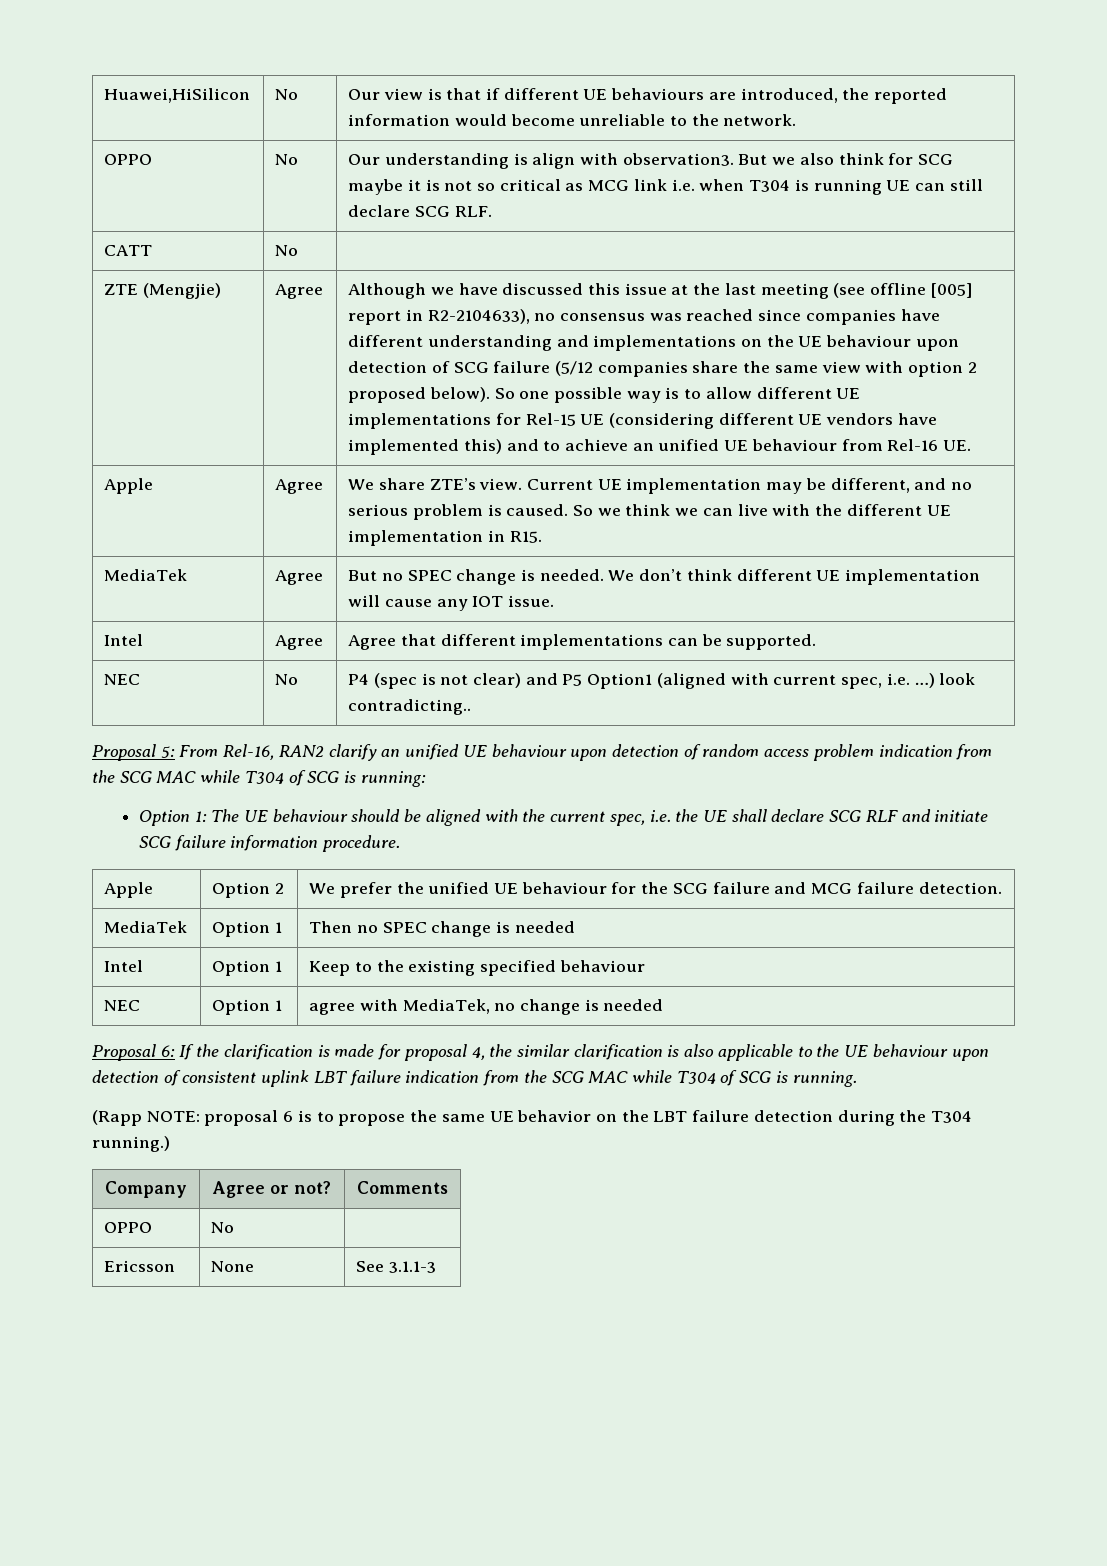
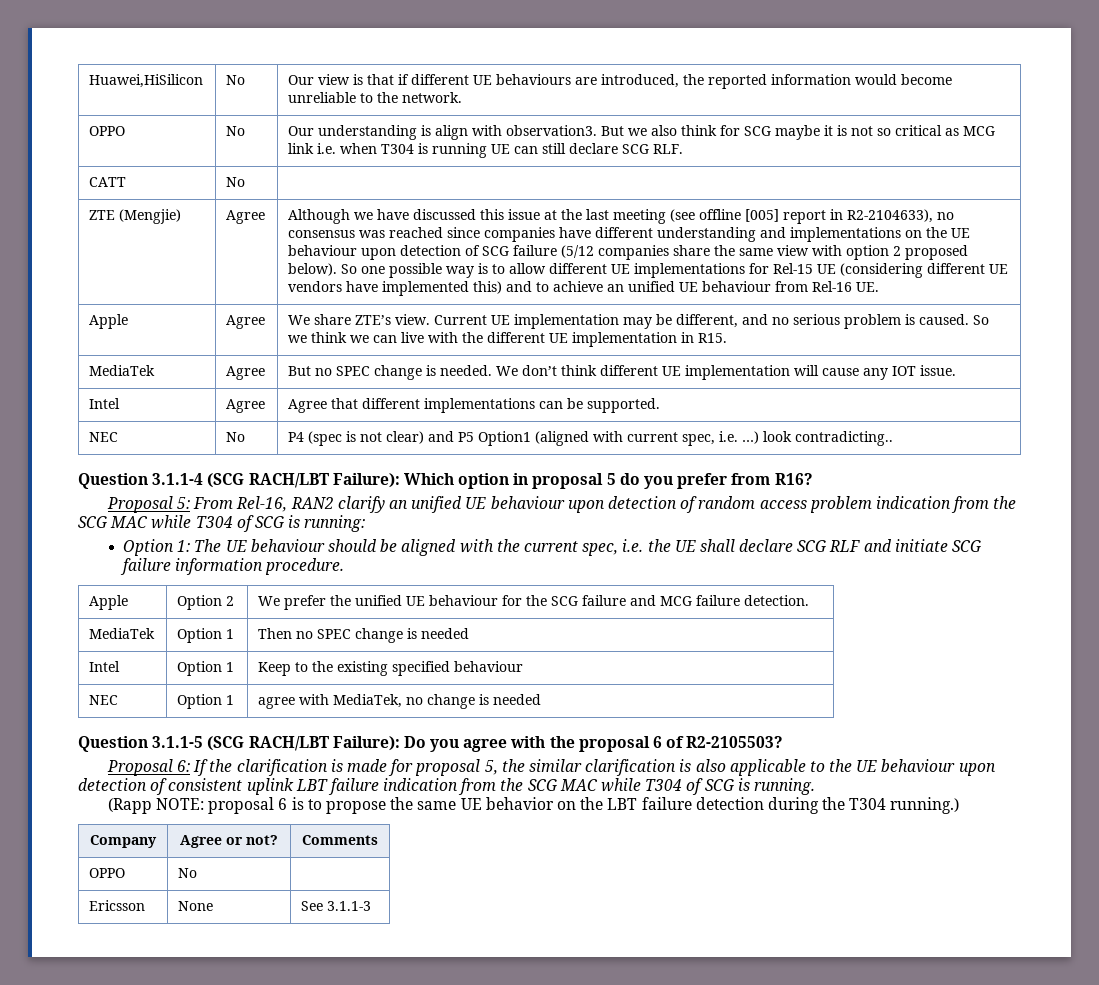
(472, 707) none -> [78,473,813,489] // Question 3.1.1-4 (SCG RACH/LBT Failure): Which option in proposal 5 do you prefer from R16?
(664, 1005) none -> [78,736,784,752] // Question 3.1.1-5 (SCG RACH/LBT Failure): Do you agree with the proposal 6 of R2-2105503?
[471,1046,485,1060] 4, -> [484,760,498,775] 5,

